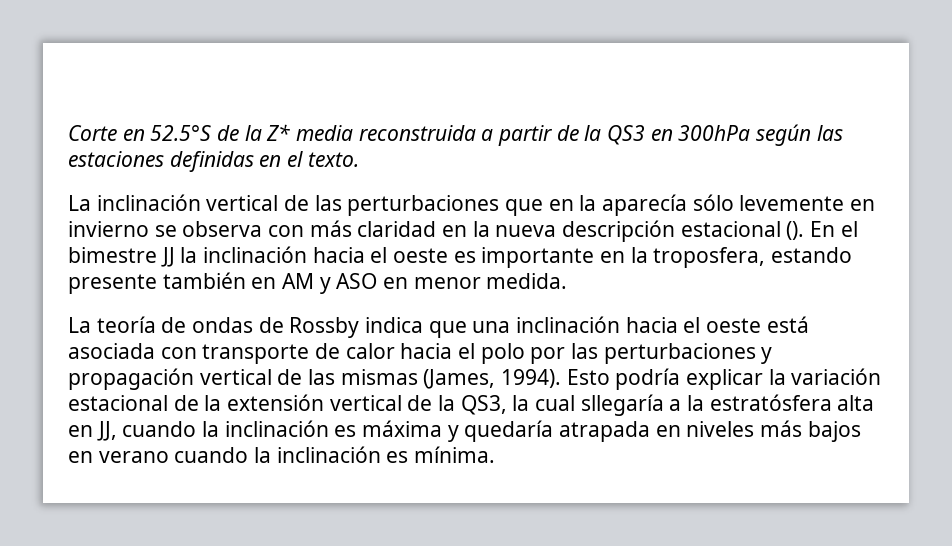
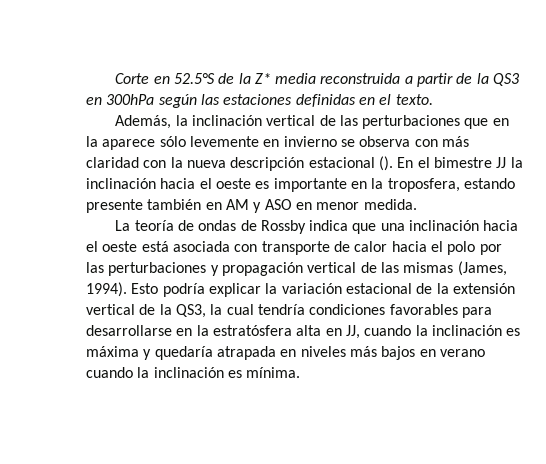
[68,195,91,211] La -> [115,115,188,129] Además, la
[602,194,688,216] aparecía -> [102,139,156,150] aparece
[442,225,468,237] en -> [143,160,167,168] con
[580,394,682,416] sllegaría a -> [257,304,492,318] [86,325,193,336] tendría condiciones favorables para desarrollarse en

